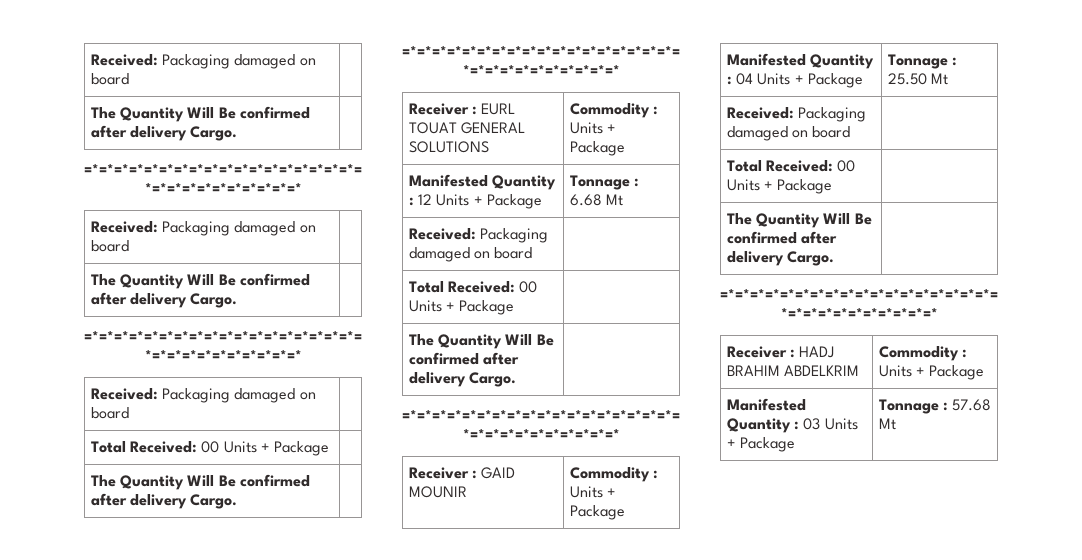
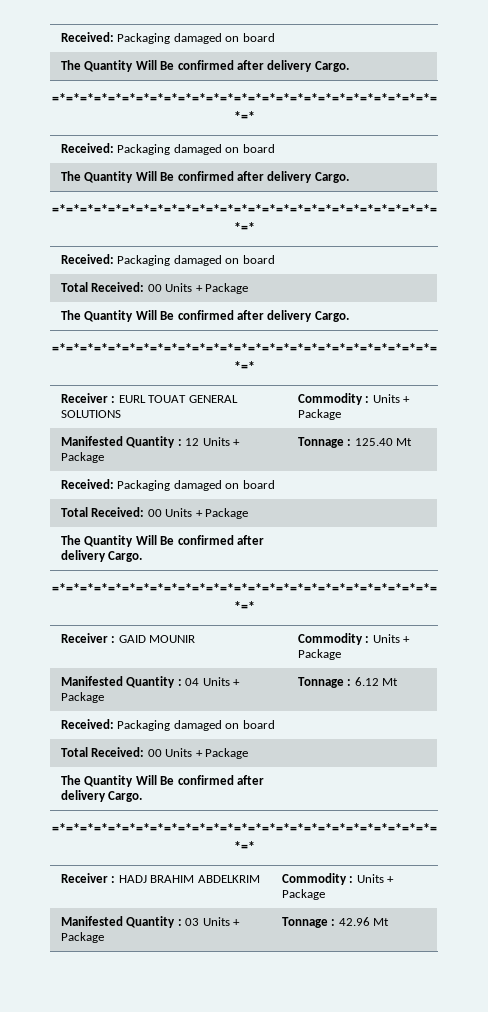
[569,194,602,206] 6.68 -> [354,438,393,446] 125.40
[887,73,927,85] 25.50 -> [354,677,379,686] 6.12
[952,399,992,411] 57.68 -> [338,917,370,926] 42.96

